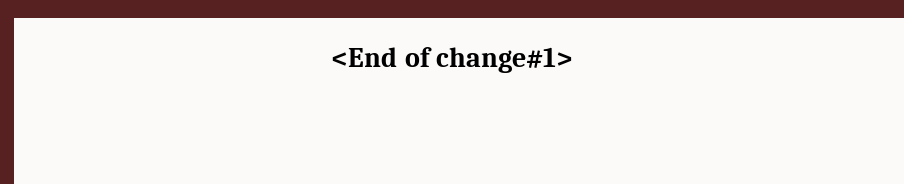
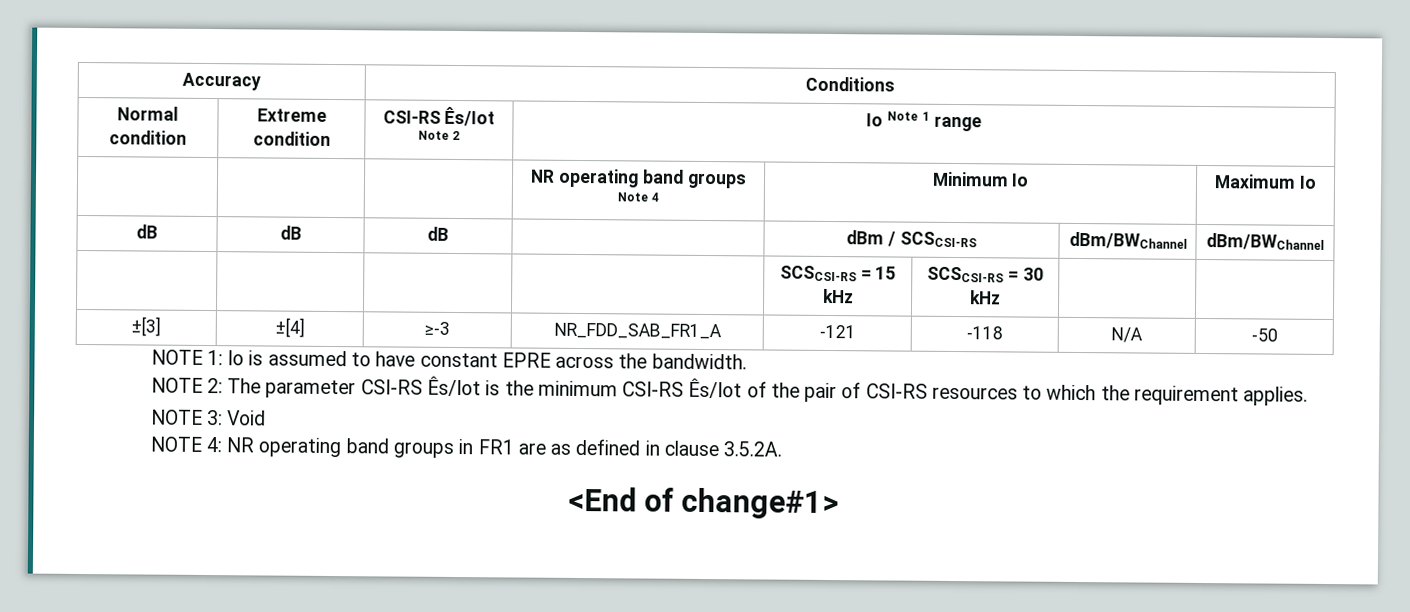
(331, 57) none -> [182,72,261,91] [805,76,895,92] [117,106,179,121] [109,130,187,145] [256,108,327,122] [252,131,331,146] [382,106,496,127] [417,130,461,141] [866,111,982,132] [530,168,747,189] [616,192,660,202] [931,171,1030,187] [1214,174,1317,189] [136,224,158,239] [279,225,302,240] [427,226,449,241] [846,230,977,248] [1068,231,1187,249] [1206,233,1324,250] [779,265,897,282] [822,288,854,304] [927,266,1044,283] [970,290,1001,305] [131,316,161,337] [274,317,305,338] [424,321,450,335] [553,322,722,340] [818,324,856,339] [966,326,1003,340] [1111,327,1143,343] [1250,328,1278,342] [150,349,747,370] [150,375,1309,406] [150,409,267,426] [149,436,783,458] Accuracy | Conditions // Normal condition | Extreme condition | CSI-RS Ês/Iot Note 2 | Io Note 1 range // | | | NR operating band groups Note 4 | Minimum Io | Maximum Io // dB | dB | dB | | dBm / SCSCSI-RS | dBm/BWChannel | dBm/BWChannel // | | | | SCSCSI-RS = 15 kHz | SCSCSI-RS = 30 kHz | | // ±[3] | ±[4] | ≥-3 | NR_FDD_SAB_FR1_A | -121 | -118 | N/A | -50 // NOTE 1: Io is assumed to have constant EPRE across the bandwidth. // NOTE 2: The parameter CSI-RS Ês/Iot is the minimum CSI-RS Ês/Iot of the pair of CSI-RS resources to which the requirement applies. // NOTE 3: Void // NOTE 4: NR operating band groups in FR1 are as defined in clause 3.5.2A. //

